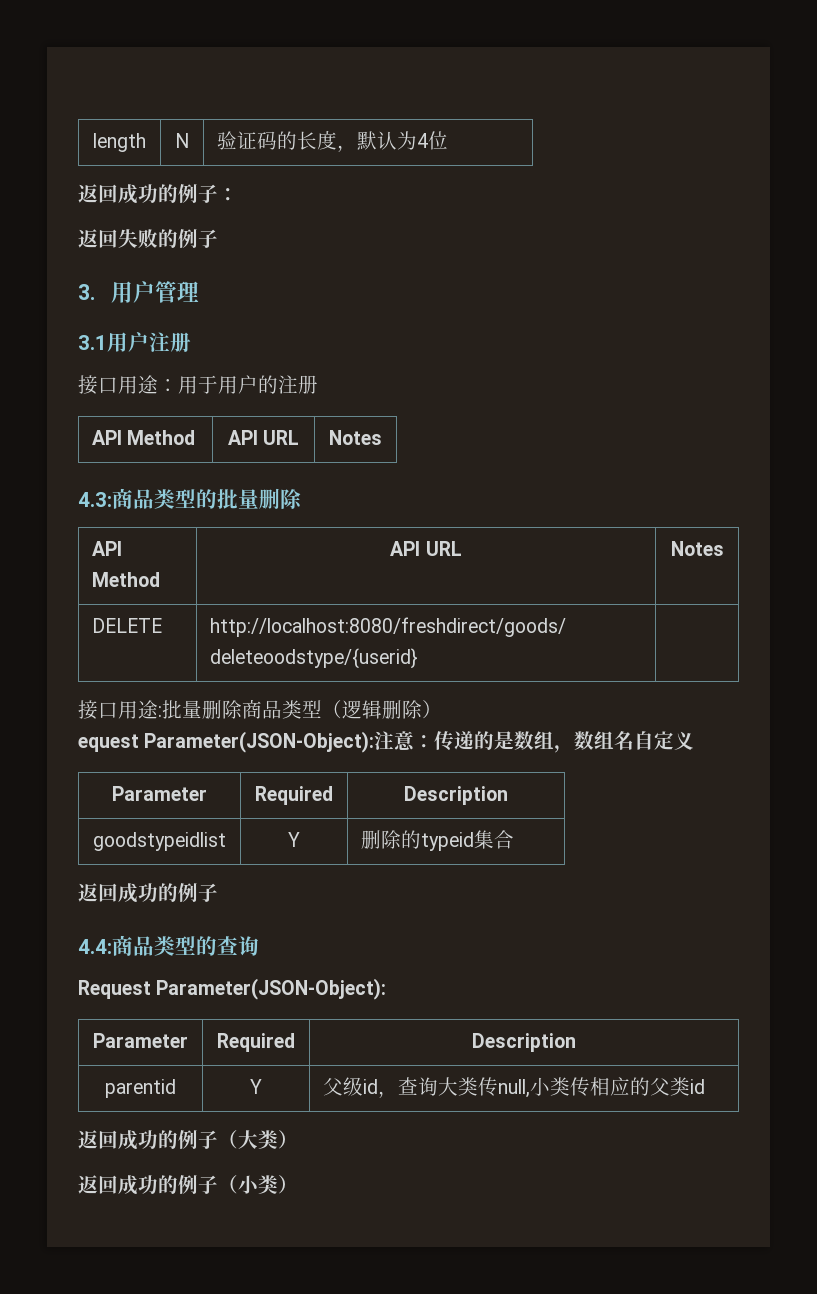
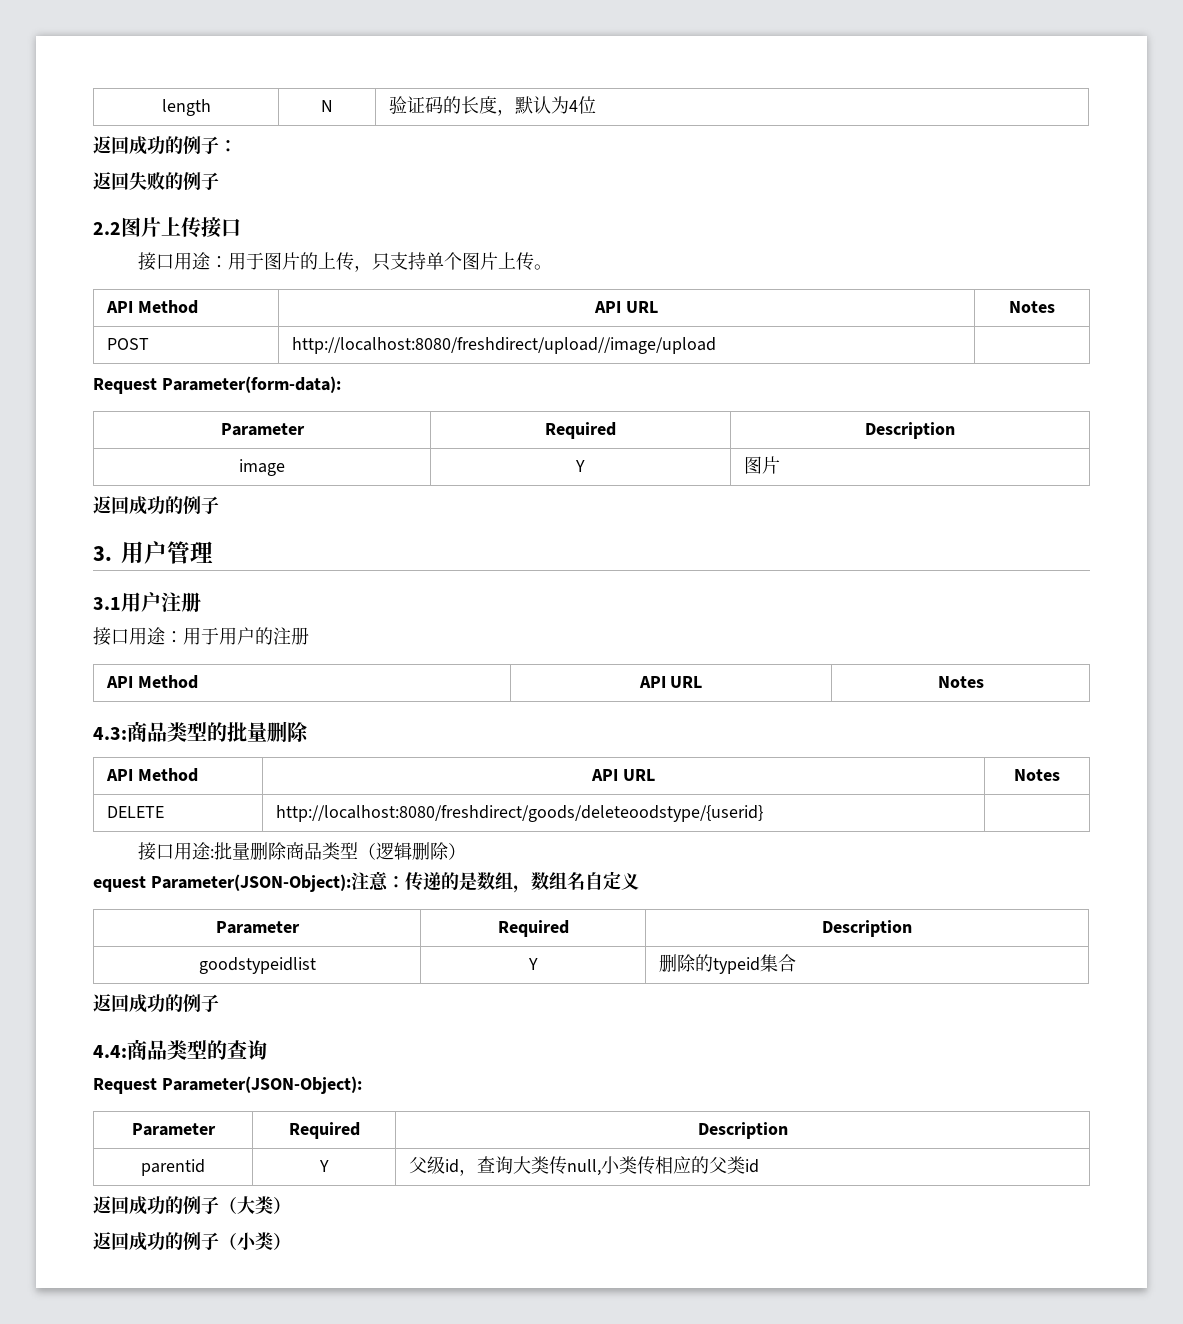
(218, 238) none -> [93,217,241,238] [137,252,552,272] [105,300,198,314] [594,301,658,313] [1009,301,1055,313] [106,338,149,350] [291,337,716,354] [93,376,341,394] [220,423,305,436] [545,422,616,439] [865,422,955,439] [239,459,285,476] [575,460,585,472] [743,456,780,474] [93,496,219,515] // 2.2图片上传接口 // 接口用途：用于图片的上传，只支持单个图片上传。 // API Method | API URL | Notes // POST | http://localhost:8080/freshdirect/upload//image/upload | // Request Parameter(form-data): // Parameter | Required | Description // image | Y | 图片 // 返回成功的例子

